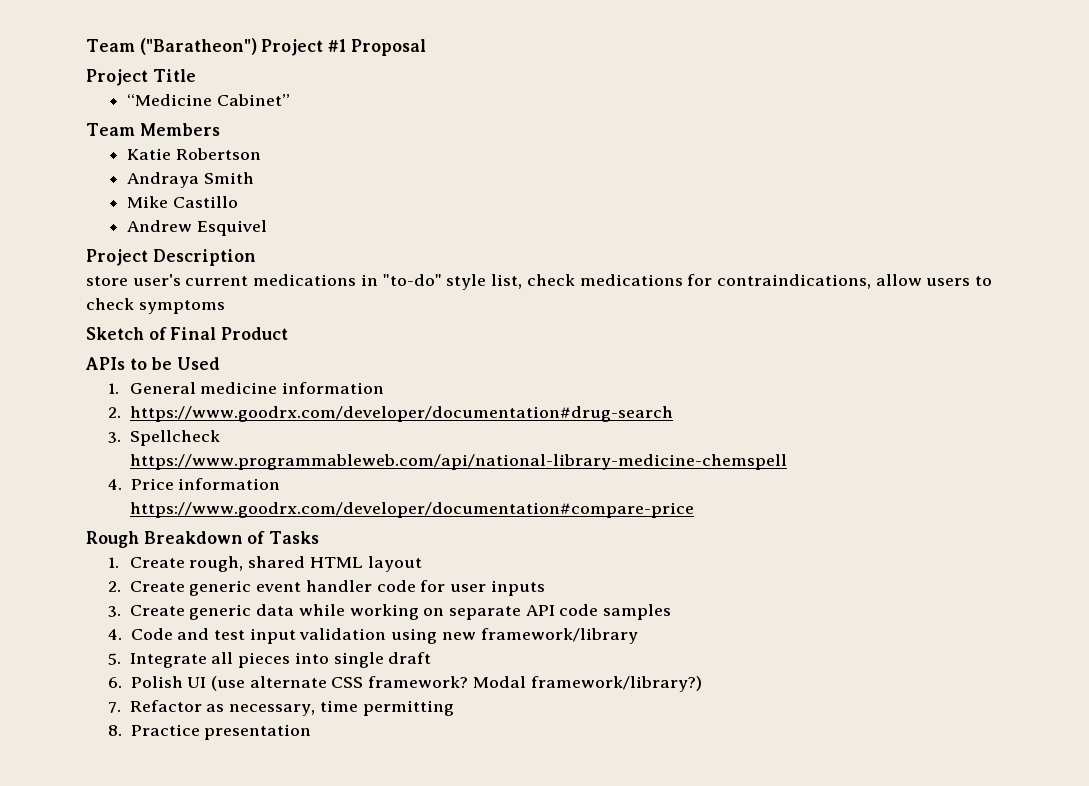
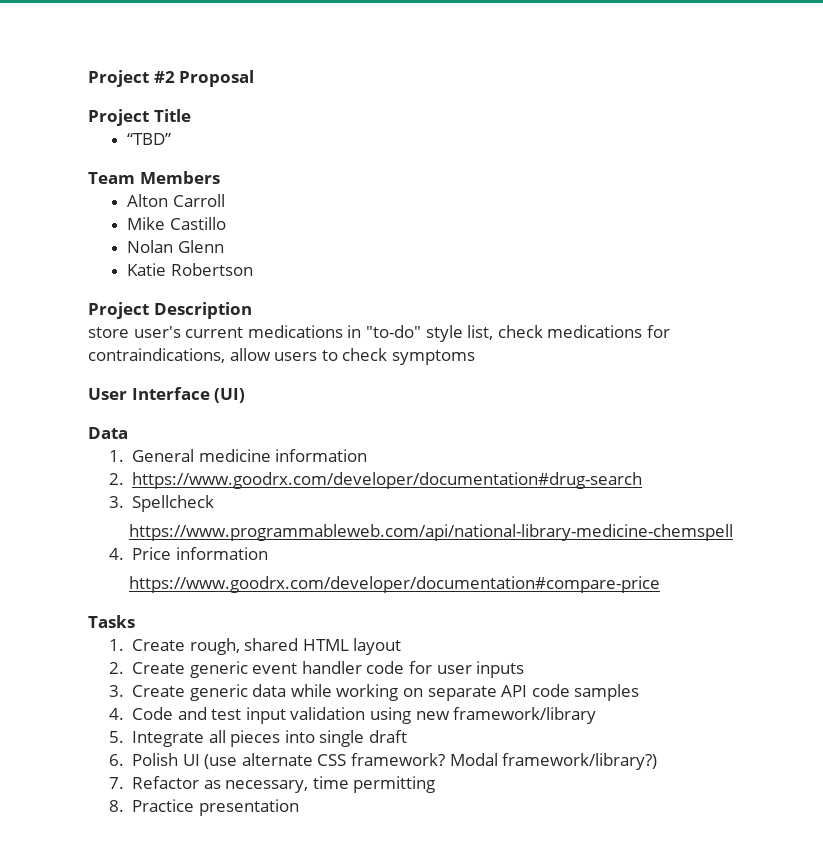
[86,38,347,56] Team ("Baratheon") Project #1 -> [88,70,175,87] Project #2
[127,94,290,106] “Medicine Cabinet” -> [127,133,172,145] “TBD”
[127,148,261,160] [127,172,254,188] [127,196,238,208] [127,220,267,236] Katie Robertson // Andraya Smith // Mike Castillo // Andrew Esquivel -> [127,194,225,207] [127,217,226,230] [127,240,224,253] [127,263,253,276] Alton Carroll // Mike Castillo // Nolan Glenn // Katie Robertson
[86,327,289,340] [85,357,221,370] Sketch of Final Product // APIs to be Used -> [88,387,246,403] [88,427,128,439] User Interface (UI) // Data
[86,531,266,548] Rough Breakdown of -> (661, 584) none

